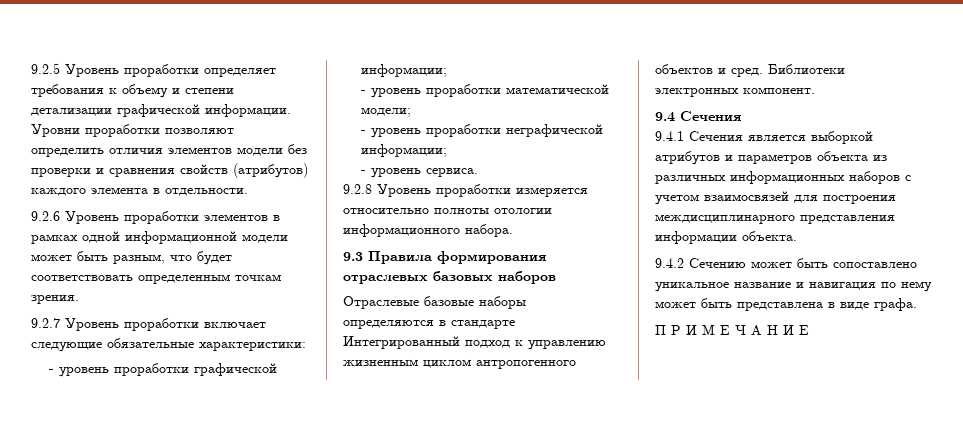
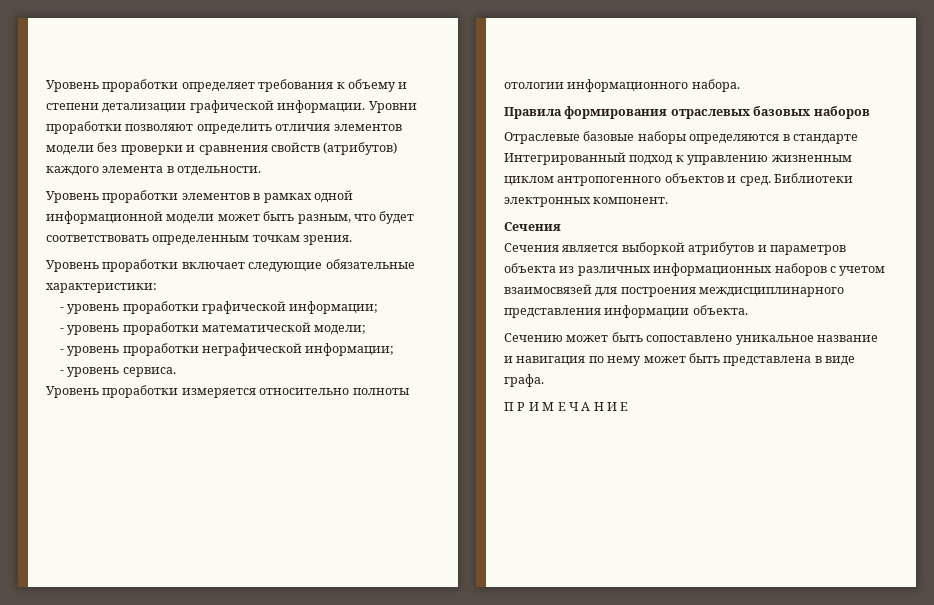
[31,63,60,74] 9.2.5 -> (46, 86) none
[31,211,60,221] 9.2.6 -> (262, 171) none
[31,318,60,328] 9.2.7 -> (353, 240) none
[343,184,372,194] 9.2.8 -> (176, 372) none
[343,252,363,261] 9.3 -> (740, 85) none
[655,112,675,122] 9.4 -> (669, 200) none
[655,131,684,141] 9.4.1 -> (561, 226) none
[655,258,684,268] 9.4.2 -> (748, 310) none

